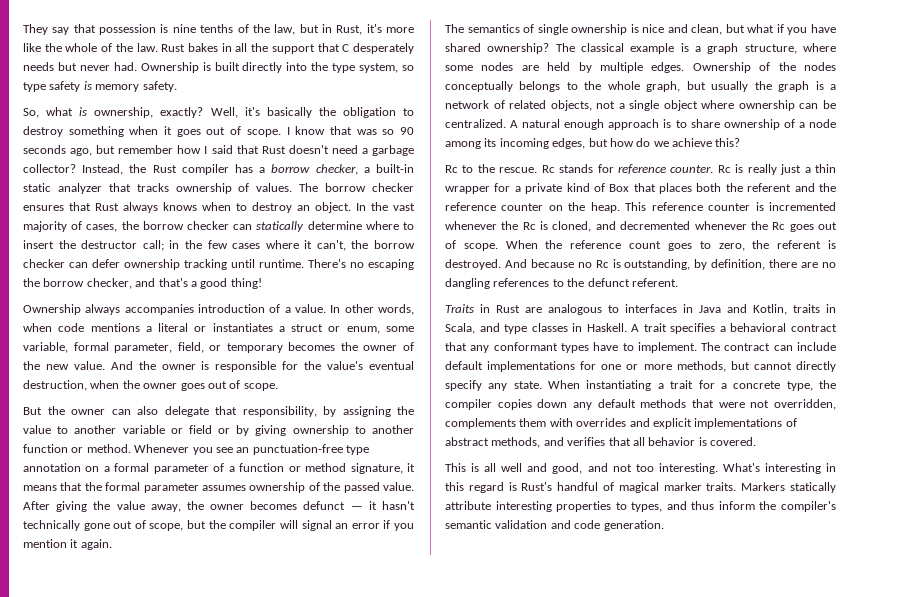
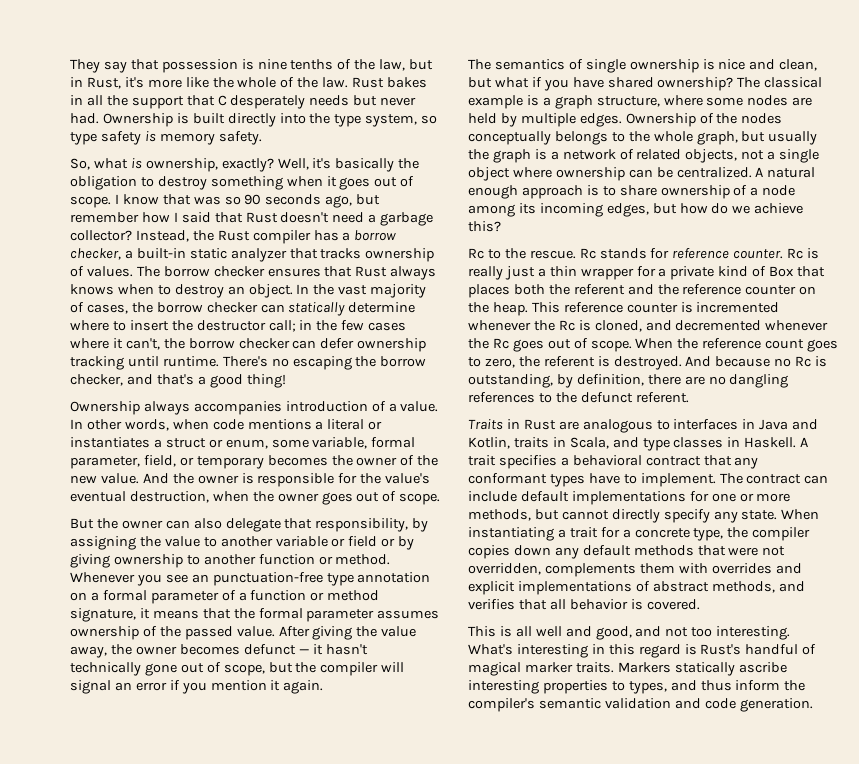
[445,501,491,510] attribute -> [738,662,787,673] ascribe

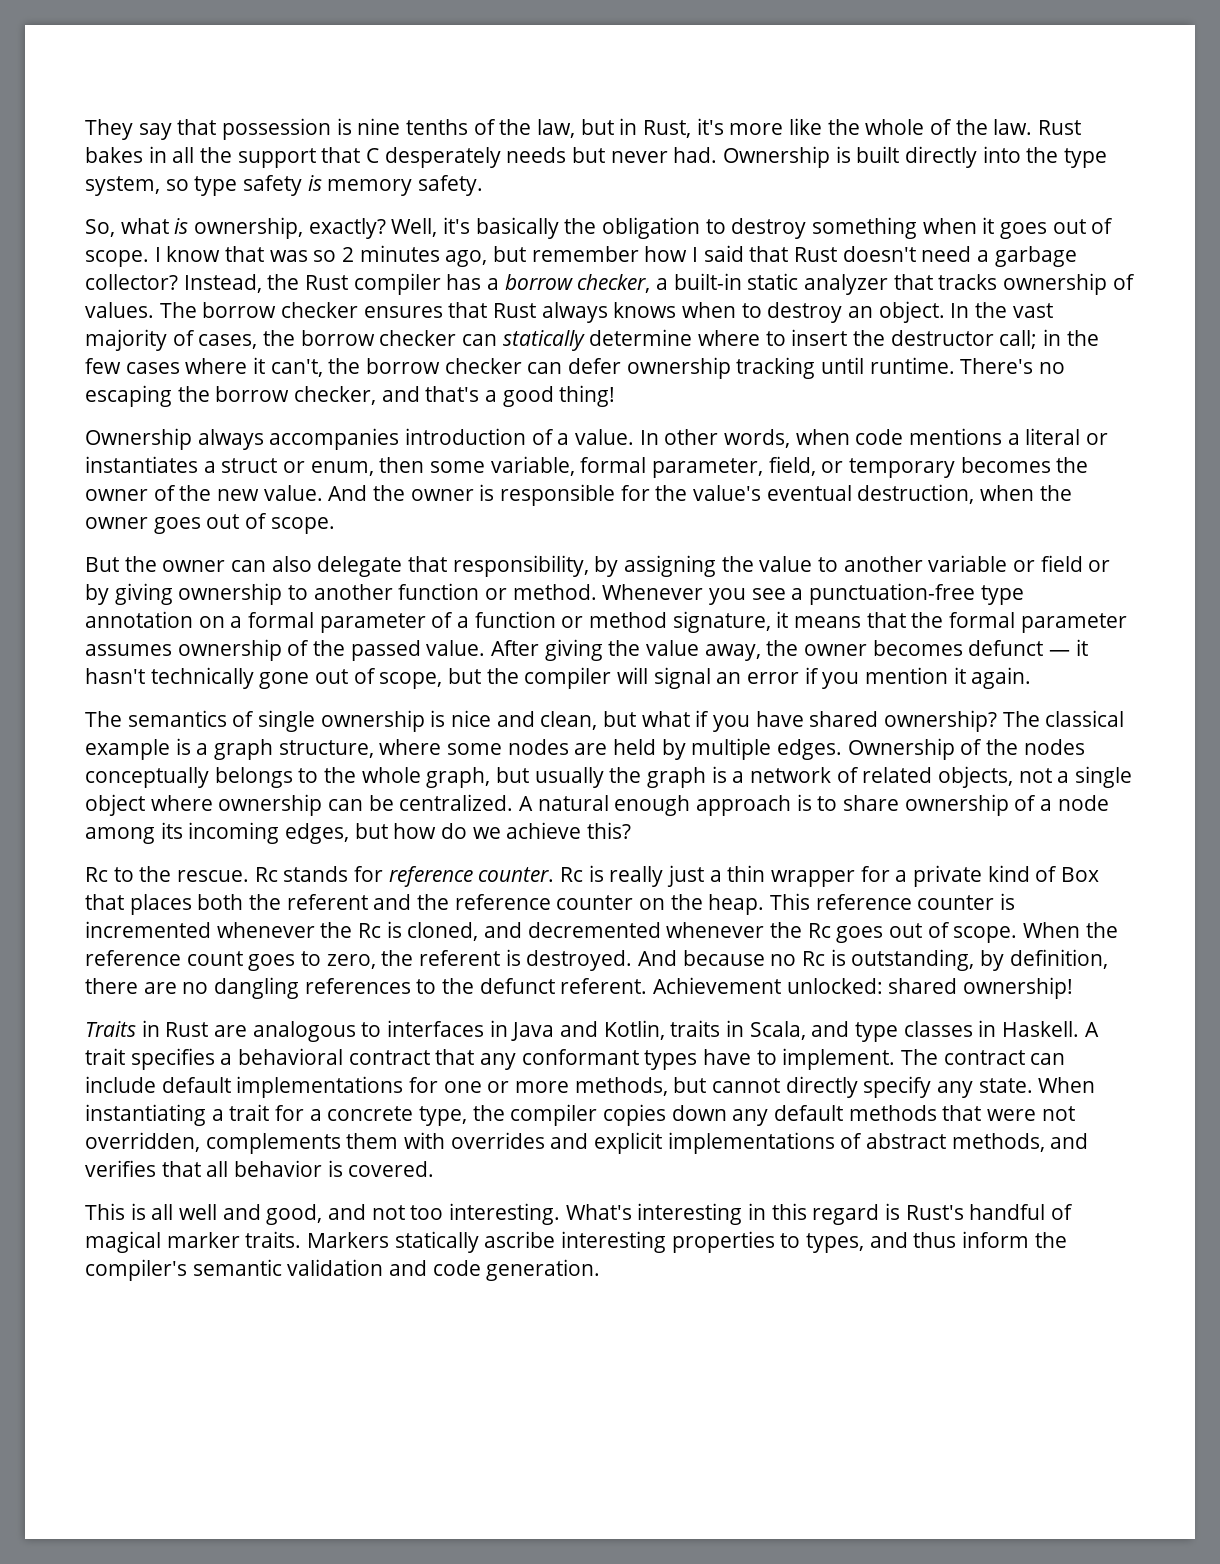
[244,194,322,205] 90 seconds -> [342,245,440,262] 2 minutes
(268, 444) none -> [379,457,425,473] then
[191,574,209,583] an -> [791,588,804,600] a
(689, 397) none -> [653,977,1074,999] Achievement unlocked: shared ownership!

